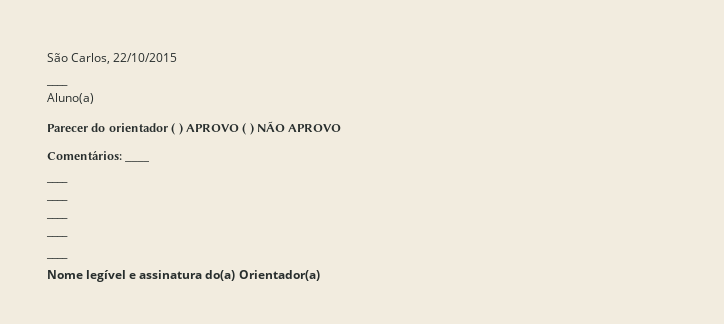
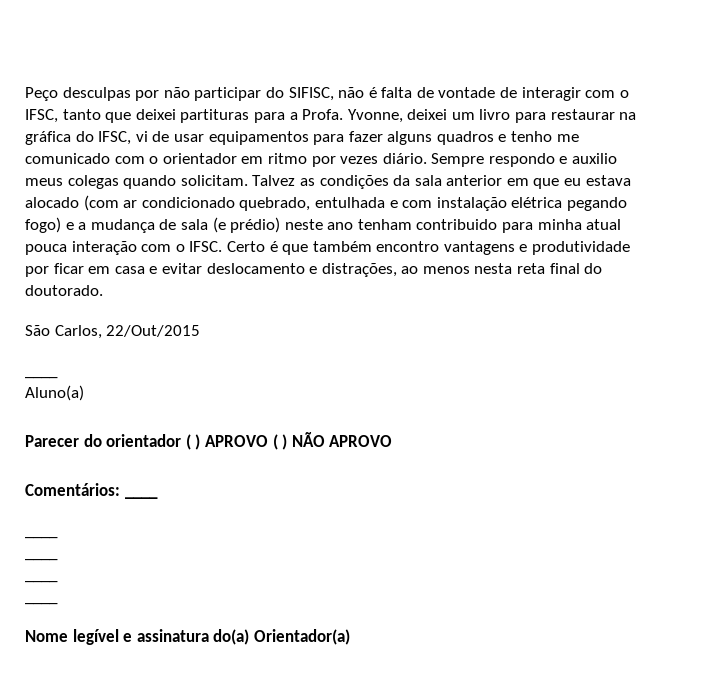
(47, 57) none -> [25,87,629,101] [25,109,637,123] [25,131,579,145] [25,153,618,167] [25,175,631,189] [25,195,627,211] [25,217,622,233] [25,241,631,255] [25,263,603,277] [25,285,103,296] Peço desculpas por não participar do SIFISC, não é falta de vontade de interagir com o IFSC, tanto que deixei partituras para a Profa. Yvonne, deixei um livro para restaurar na gráfica do IFSC, vi de usar equipamentos para fazer alguns quadros e tenho me comunicado com o orientador em ritmo por vezes diário. Sempre respondo e auxilio meus colegas quando solicitam. Talvez as condições da sala anterior em que eu estava alocado (com ar condicionado quebrado, entulhada e com instalação elétrica pegando fogo) e a mudança de sala (e prédio) neste ano tenham contribuido para minha atual pouca interação com o IFSC. Certo é que também encontro vantagens e produtividade por ficar em casa e evitar deslocamento e distrações, ao menos nesta reta final do doutorado. //
[113,53,178,62] 22/10/2015 -> [106,325,201,337] 22/Out/2015
[46,257,68,259] // ____ -> (58, 603) none

